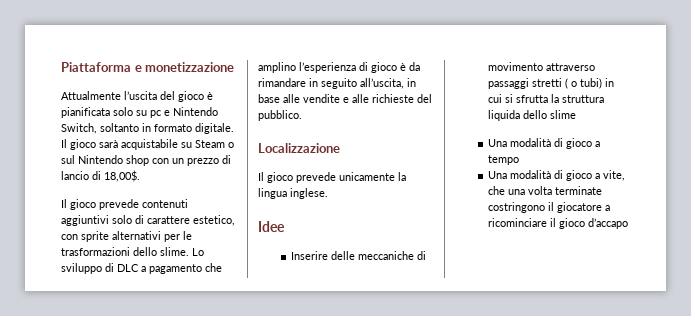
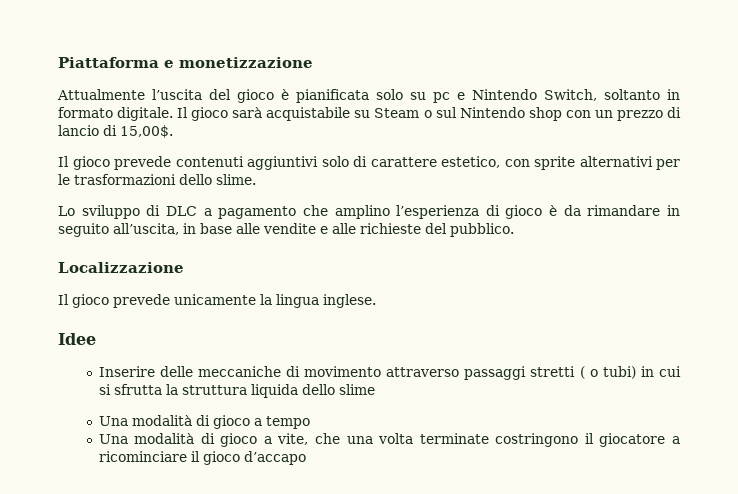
[104,170,140,182] 18,00$. -> [120,125,173,138] 15,00$.
(189, 251) none -> (256, 179) //

